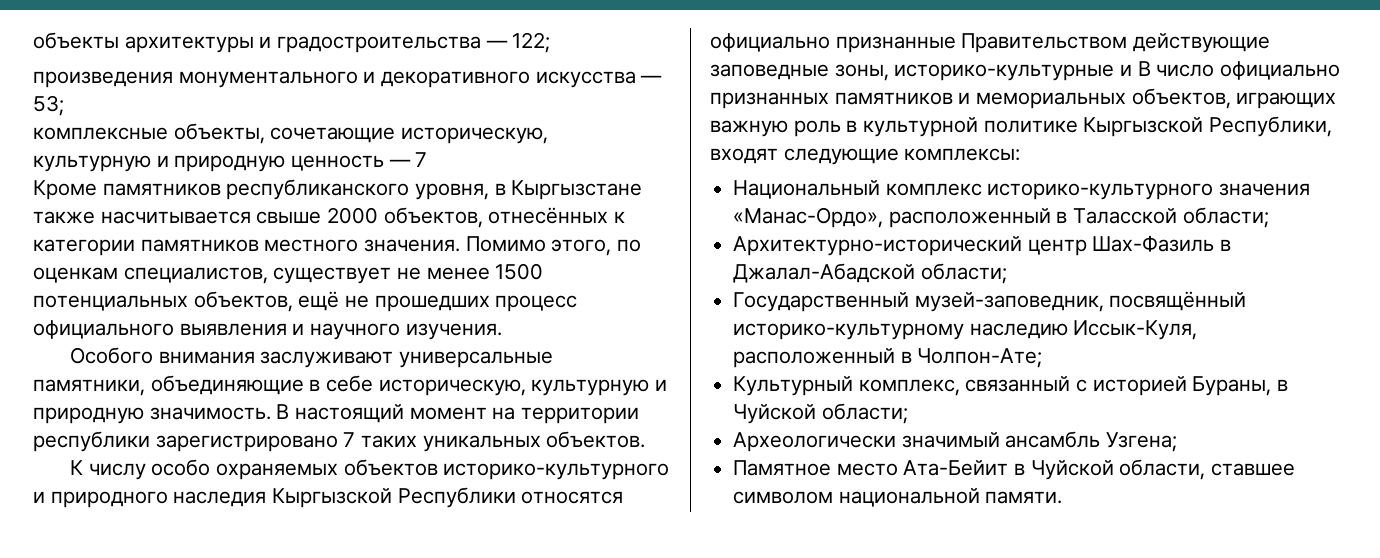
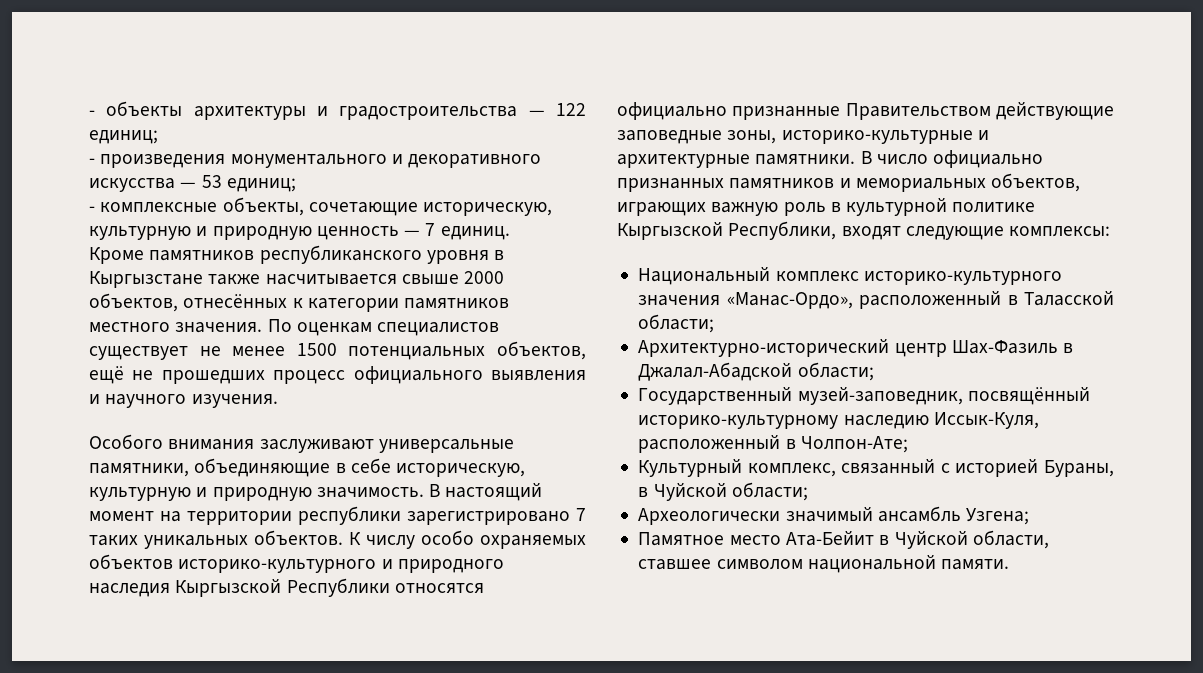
(33, 40) none -> [89,110,95,116] -
[512,32,551,53] 122; // -> [556,103,586,116] [89,130,158,144] [89,158,95,164] 122 единиц; // -
[33,95,64,116] 53; // -> [201,175,296,192] [89,206,95,212] 53 единиц; // -
(428, 159) none -> [440,226,510,240] единиц.
[415,183,490,200] уровня, -> [426,250,489,264] уровня
[465,236,642,256] [33,267,268,284] Помимо этого, по оценкам специалистов, -> [267,319,500,336] По оценкам специалистов
(646, 439) // -> (343, 537) none
(1133, 70) none -> [617,154,856,168] архитектурные памятники.

